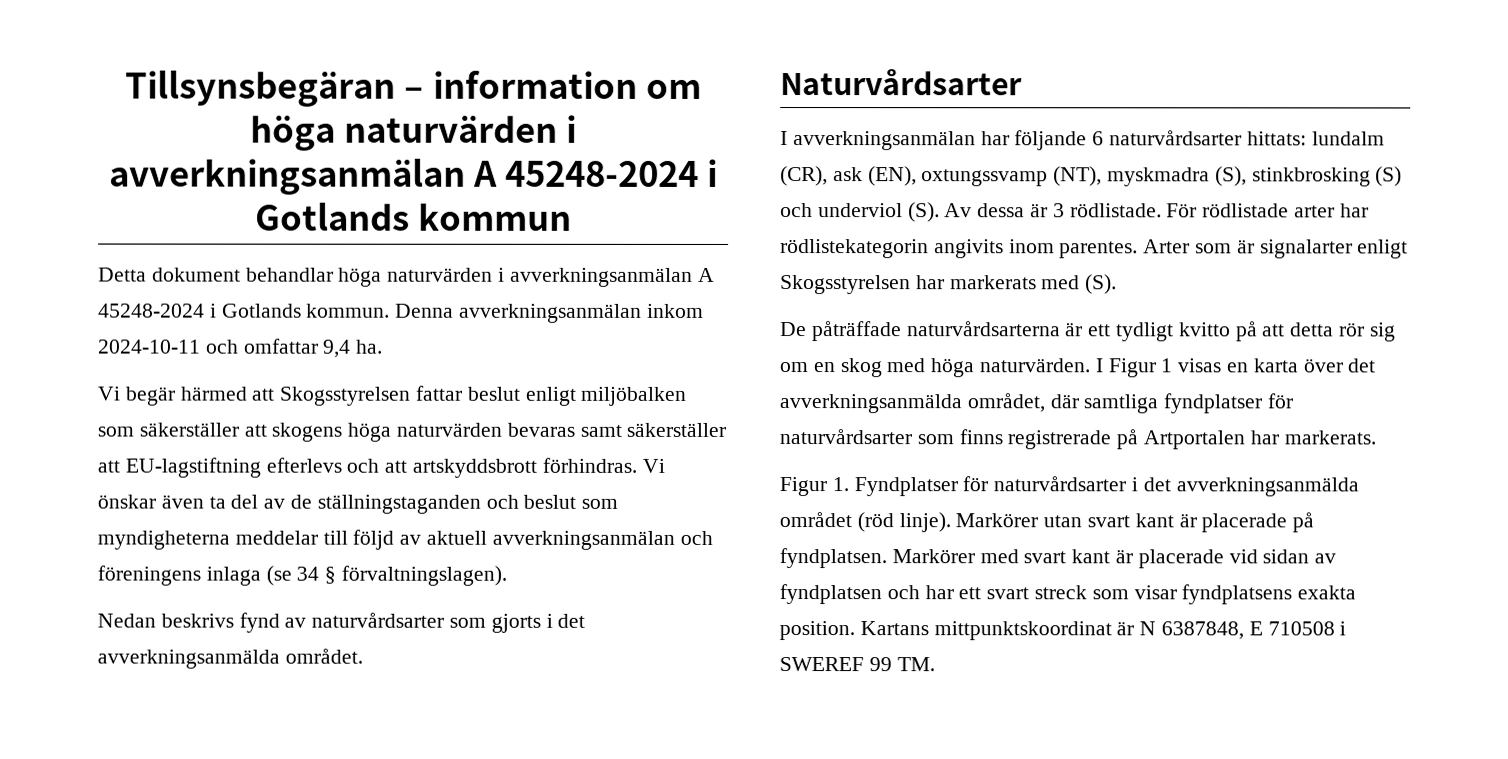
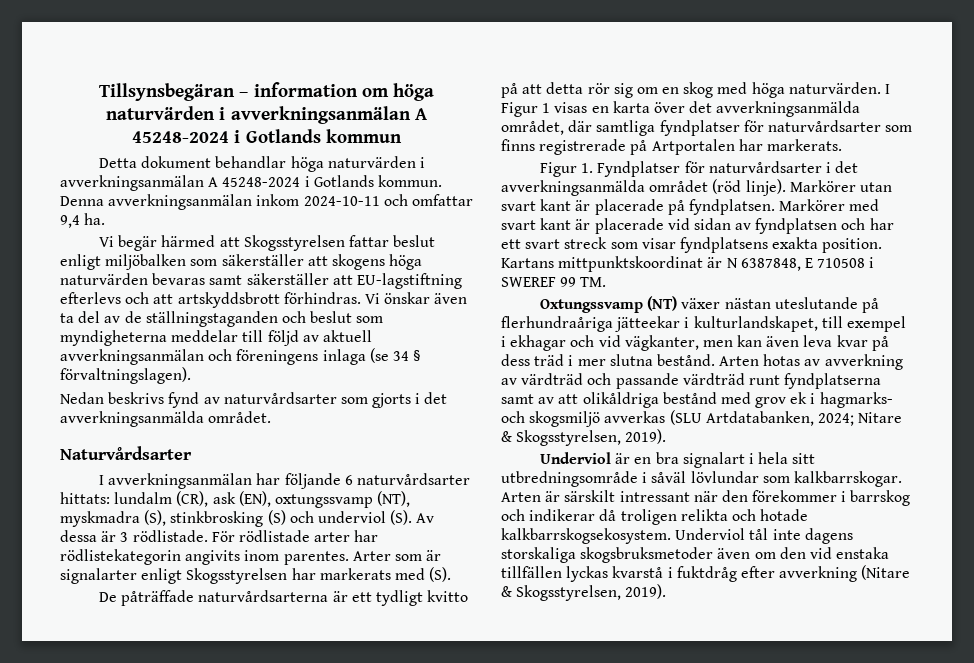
(935, 664) none -> [540,296,880,313] [501,316,906,332] [501,335,889,351] [501,354,903,370] [501,373,882,389] [501,392,893,408] [501,410,903,427] [501,429,667,446] [540,452,816,468] [501,471,902,487] [501,490,911,506] [501,509,809,525] [501,528,853,544] [501,547,890,563] [501,565,911,582] [501,584,667,601] // Oxtungssvamp (NT) växer nästan uteslutande på flerhundraåriga jätteekar i kulturlandskapet, till exempel i ekhagar och vid vägkanter, men kan även leva kvar på dess träd i mer slutna bestånd. Arten hotas av avverkning av värdträd och passande värdträd runt fyndplatserna samt av att olikåldriga bestånd med grov ek i hagmarks- och skogsmiljö avverkas (SLU Artdatabanken, 2024; Nitare & Skogsstyrelsen, 2019). // Underviol är en bra signalart i hela sitt utbredningsområde i såväl lövlundar som kalkbarrskogar. Arten är särskilt intressant när den förekommer i barrskog och indikerar då troligen relikta och hotade kalkbarrskogsekosystem. Underviol tål inte dagens storskaliga skogsbruksmetoder även om den vid enstaka tillfällen lyckas kvarstå i fuktdråg efter avverkning (Nitare & Skogsstyrelsen, 2019).

